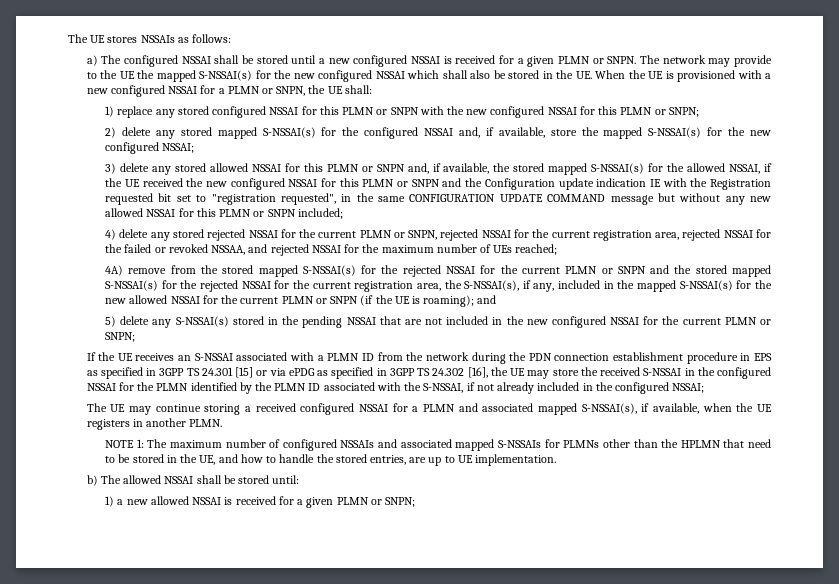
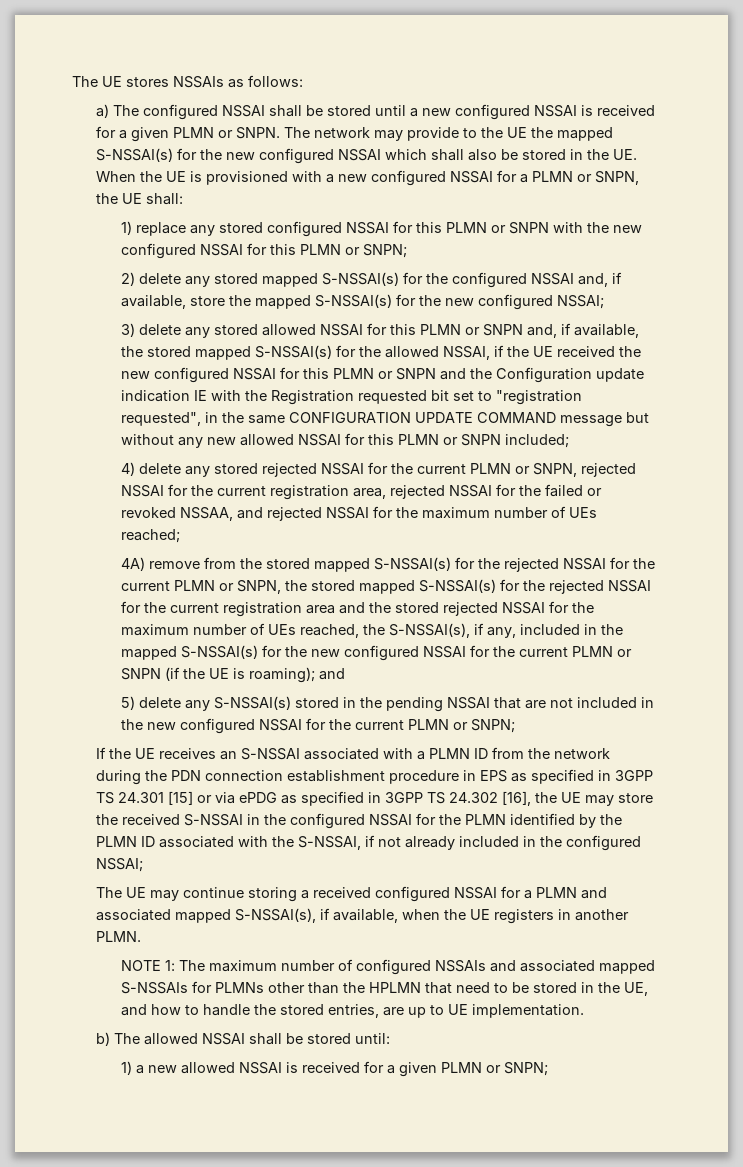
[617,265,670,274] SNPN and -> [236,580,281,594] SNPN,
[416,283,441,291] area, -> [305,601,594,616] [120,623,359,638] area and the stored rejected NSSAI for the maximum number of UEs reached,
[129,295,168,304] allowed -> [343,645,419,661] configured

